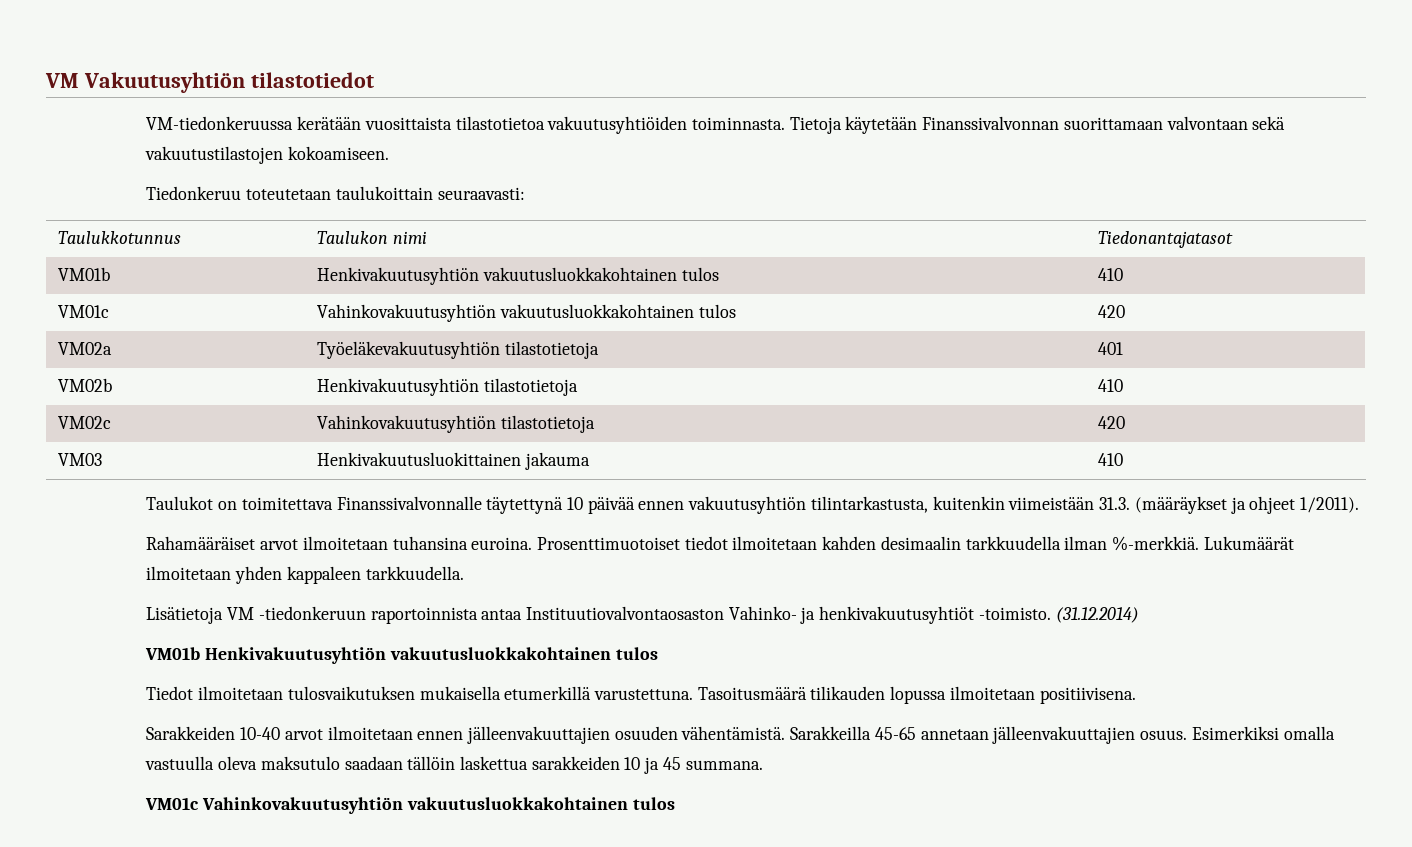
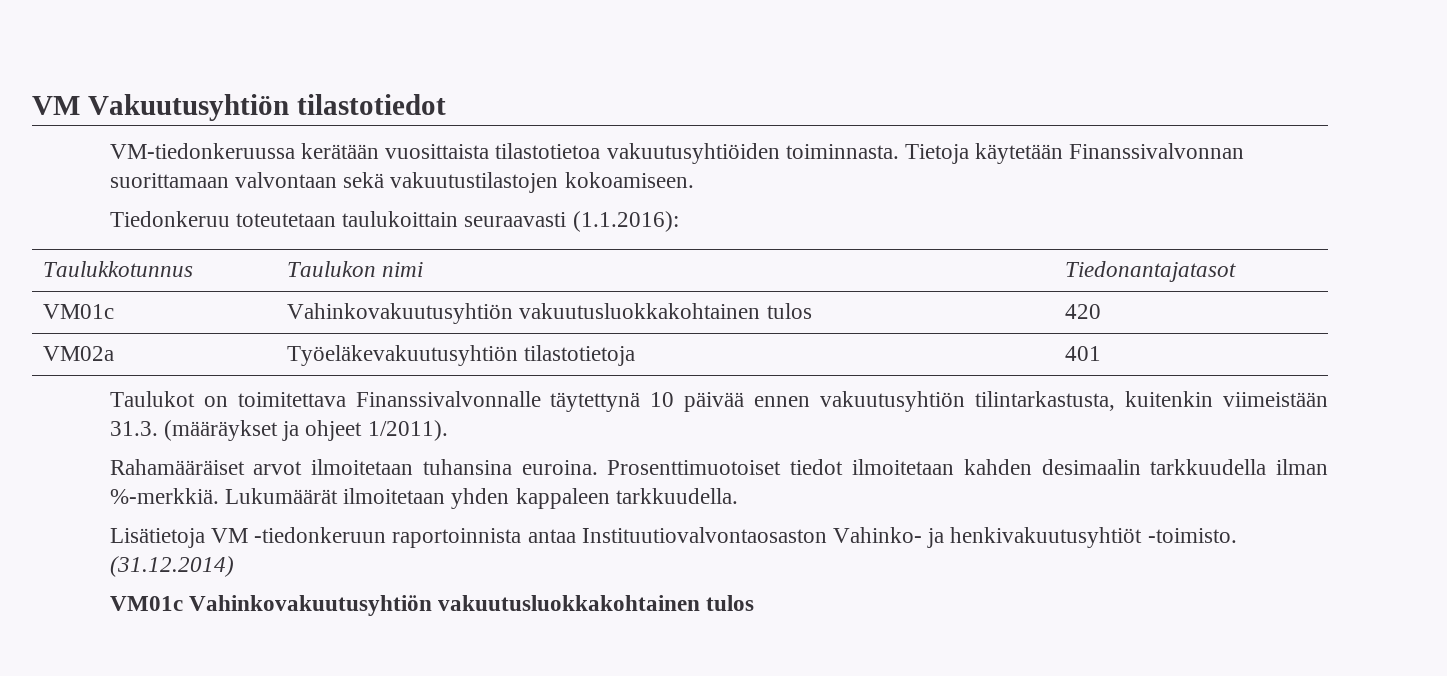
[437,187,525,200] seuraavasti: -> [464,211,679,232] seuraavasti (1.1.2016):
[58,267,111,281] [317,267,719,285] [1098,268,1124,281] // VM01b | Henkivakuutusyhtiön vakuutusluokkakohtainen tulos | 410 -> (1237, 271) none
[58,378,113,392] [317,378,579,396] [1098,379,1124,392] [58,416,112,429] [317,415,596,433] [1098,416,1126,429] [58,453,103,466] [317,452,591,470] [1098,453,1124,466] // VM02b | Henkivakuutusyhtiön tilastotietoja | 410 // VM02c | Vahinkovakuutusyhtiön tilastotietoja | 420 // VM03 | Henkivakuutusluokittainen jakauma | 410 -> (1102, 353) none
[145,647,658,664] [146,686,1136,704] [146,726,1335,744] [145,756,763,774] // VM01b Henkivakuutusyhtiön vakuutusluokkakohtainen tulos // Tiedot ilmoitetaan tulosvaikutuksen mukaisella etumerkillä varustettuna. Tasoitusmäärä tilikauden lopussa ilmoitetaan positiivisena. // Sarakkeiden 10-40 arvot ilmoitetaan ennen jälleenvakuuttajien osuuden vähentämistä. Sarakkeilla 45-65 annetaan jälleenvakuuttajien osuus. Esimerkiksi omalla vastuulla oleva maksutulo saadaan tällöin laskettua sarakkeiden 10 ja 45 summana. -> (234, 566) none

